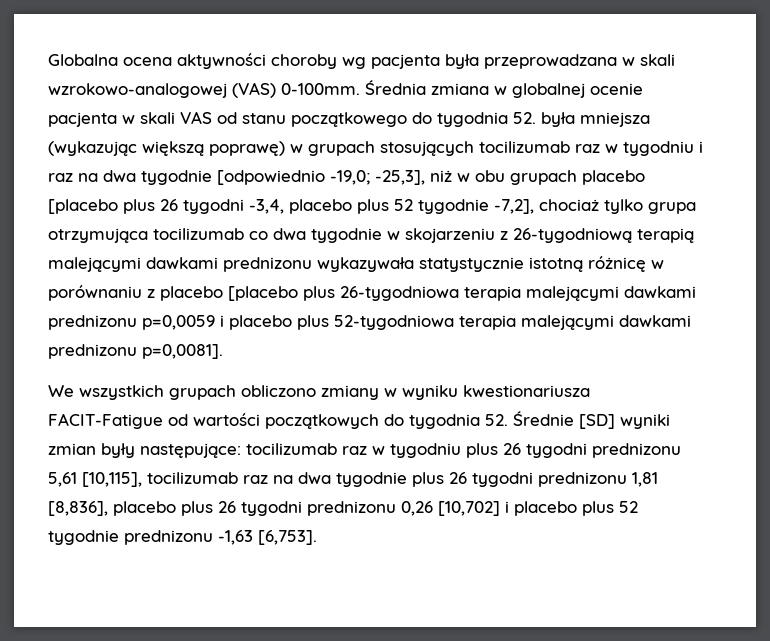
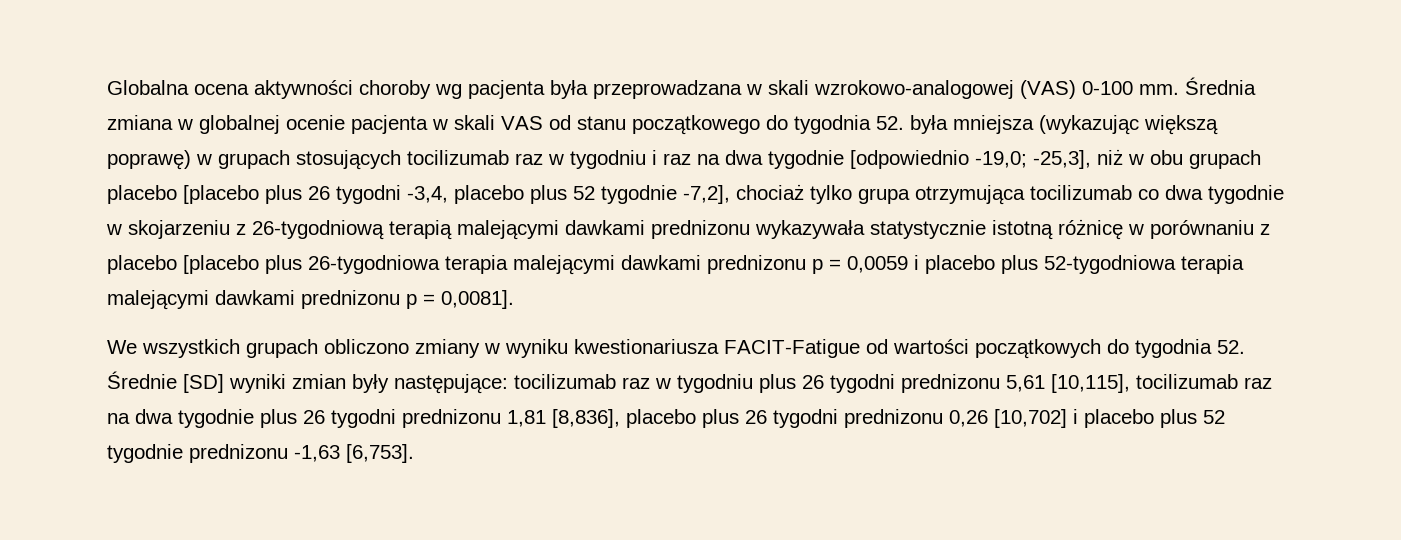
[281,83,360,95] 0-100mm. -> [1082,81,1179,95] 0-100 mm.
[142,315,215,330] p=0,0059 -> [812,256,908,274] p = 0,0059
[142,344,223,359] p=0,0081]. -> [406,290,514,309] p = 0,0081].

